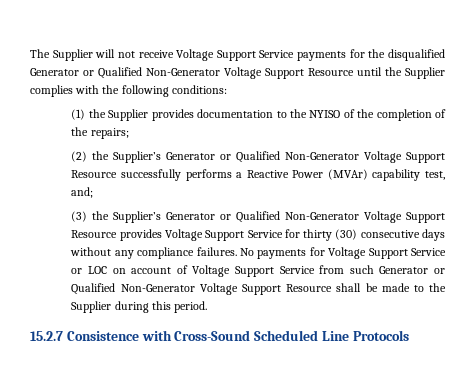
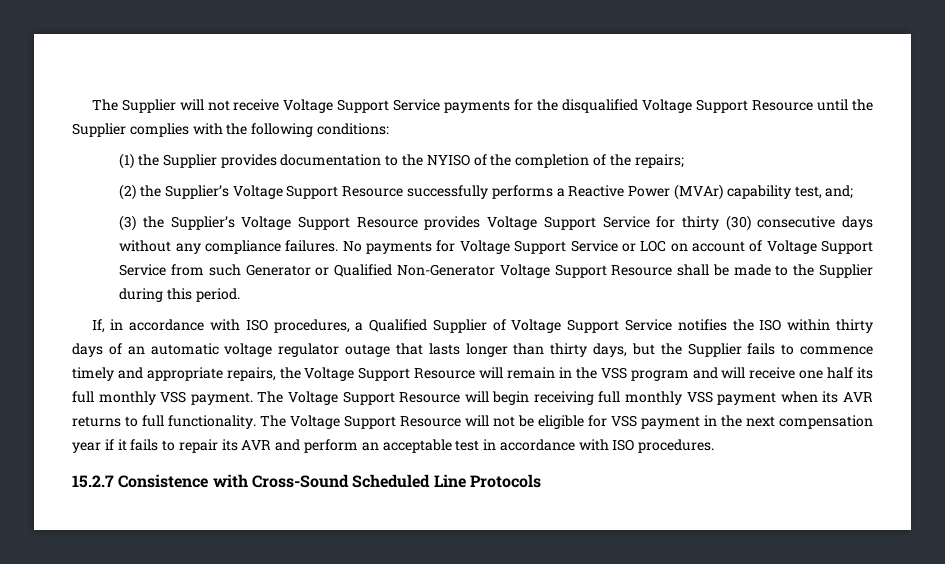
[30,67,220,79] Generator or Qualified Non-Generator -> (639, 106) none
[166,151,360,163] Generator or Qualified Non-Generator -> (229, 192) none
[166,211,360,223] Generator or Qualified Non-Generator -> (235, 223) none
(208, 307) none -> [91,319,873,333] [72,343,874,357] [72,367,874,381] [72,391,874,405] [72,415,873,429] [72,439,715,453] // If, in accordance with ISO procedures, a Qualified Supplier of Voltage Support Service notifies the ISO within thirty days of an automatic voltage regulator outage that lasts longer than thirty days, but the Supplier fails to commence timely and appropriate repairs, the Voltage Support Resource will remain in the VSS program and will receive one half its full monthly VSS payment. The Voltage Support Resource will begin receiving full monthly VSS payment when its AVR returns to full functionality. The Voltage Support Resource will not be eligible for VSS payment in the next compensation year if it fails to repair its AVR and perform an acceptable test in accordance with ISO procedures.

